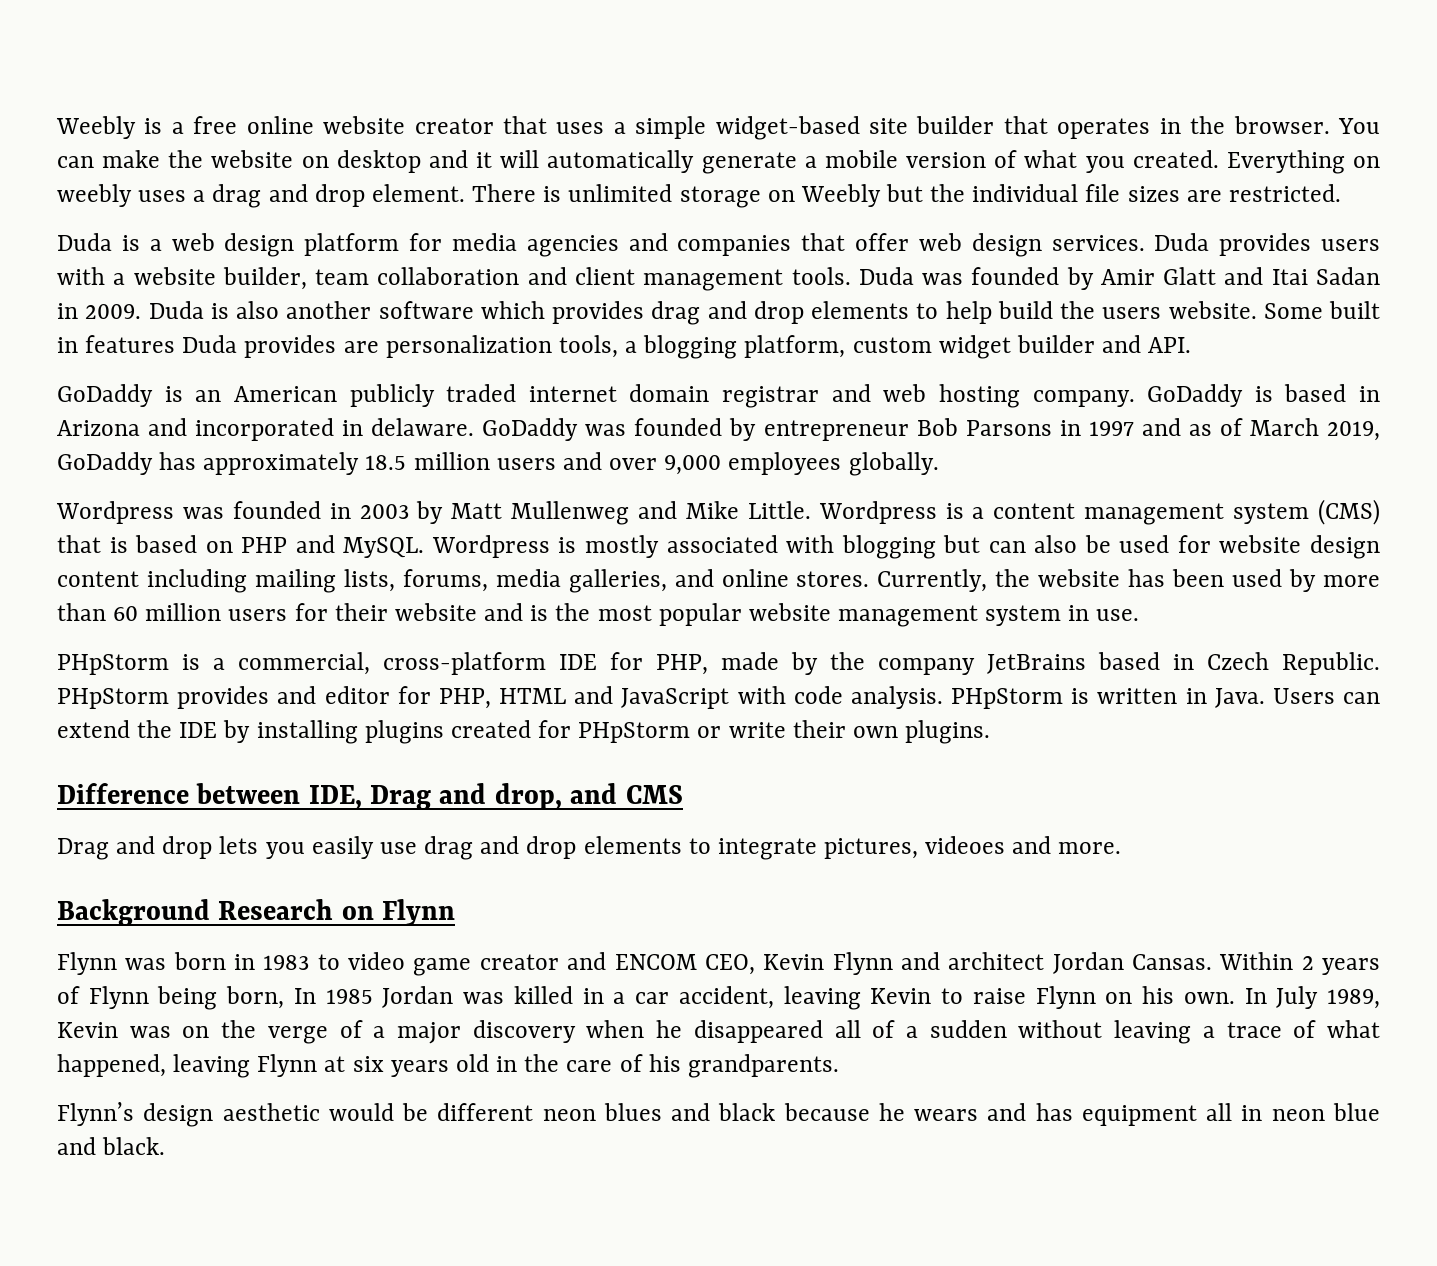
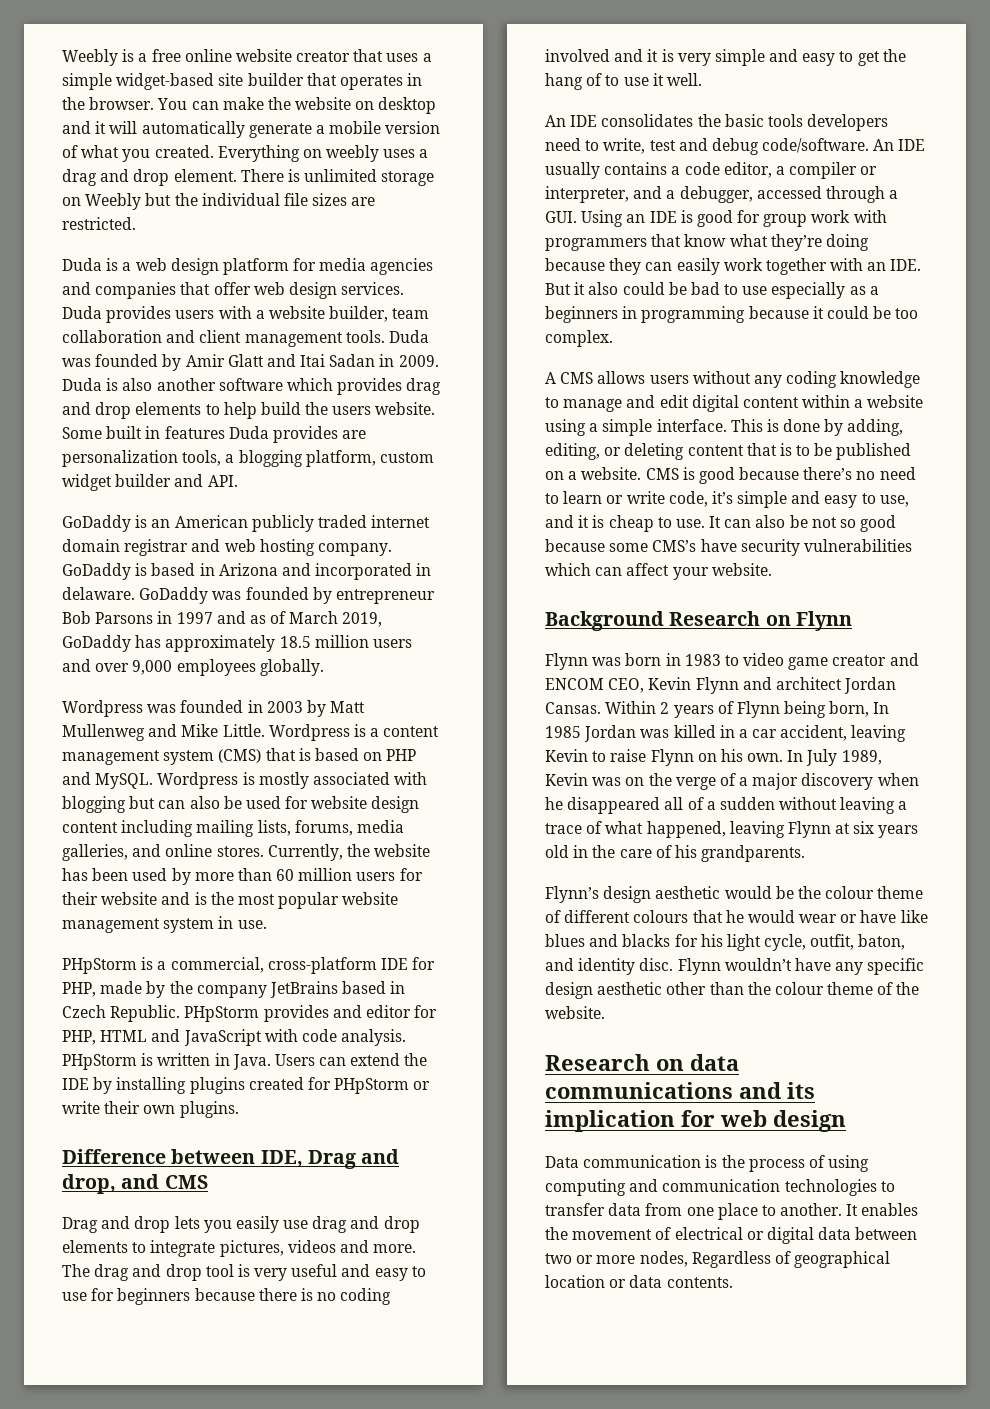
[925,836,1006,854] videoes -> [287,1240,336,1253] videos
(1122, 848) none -> [62,1264,426,1281] [62,1288,392,1305] [545,49,906,66] [545,73,702,90] [545,114,889,131] [545,138,926,155] [545,162,878,179] [545,186,899,203] [545,210,887,227] [545,234,869,251] [545,258,922,275] [545,282,879,299] [545,306,919,323] [545,330,613,347] [545,371,921,388] [545,395,924,412] [545,419,904,436] [545,443,912,460] [545,467,916,484] [545,491,909,508] [545,515,897,532] [545,539,912,556] [545,563,772,580] The drag and drop tool is very useful and easy to use for beginners because there is no coding involved and it is very simple and easy to get the hang of to use it well. // An IDE consolidates the basic tools developers need to write, test and debug code/software. An IDE usually contains a code editor, a compiler or interpreter, and a debugger, accessed through a GUI. Using an IDE is good for group work with programmers that know what they’re doing because they can easily work together with an IDE. But it also could be bad to use especially as a beginners in programming because it could be too complex. // A CMS allows users without any coding knowledge to manage and edit digital content within a website using a simple interface. This is done by adding, editing, or deleting content that is to be published on a website. CMS is good because there’s no need to learn or write code, it’s simple and easy to use, and it is cheap to use. It can also be not so good because some CMS’s have security vulnerabilities which can affect your website.
[437,1103,1381,1126] [57,1137,166,1155] different neon blues and black because he wears and has equipment all in neon blue and black. -> [797,886,924,899] [545,910,928,923] [545,934,906,951] [545,958,925,975] [545,982,920,999] [545,1006,605,1019] [545,1054,739,1071] [545,1082,815,1099] [545,1110,846,1132] [545,1155,870,1172] [545,1179,895,1196] [545,1203,919,1220] [545,1227,918,1244] [545,1251,891,1268] [545,1275,733,1288] the colour theme of different colours that he would wear or have like blues and blacks for his light cycle, outfit, baton, and identity disc. Flynn wouldn’t have any specific design aesthetic other than the colour theme of the website. // Research on data communications and its implication for web design // Data communication is the process of using computing and communication technologies to transfer data from one place to another. It enables the movement of electrical or digital data between two or more nodes, Regardless of geographical location or data contents.

